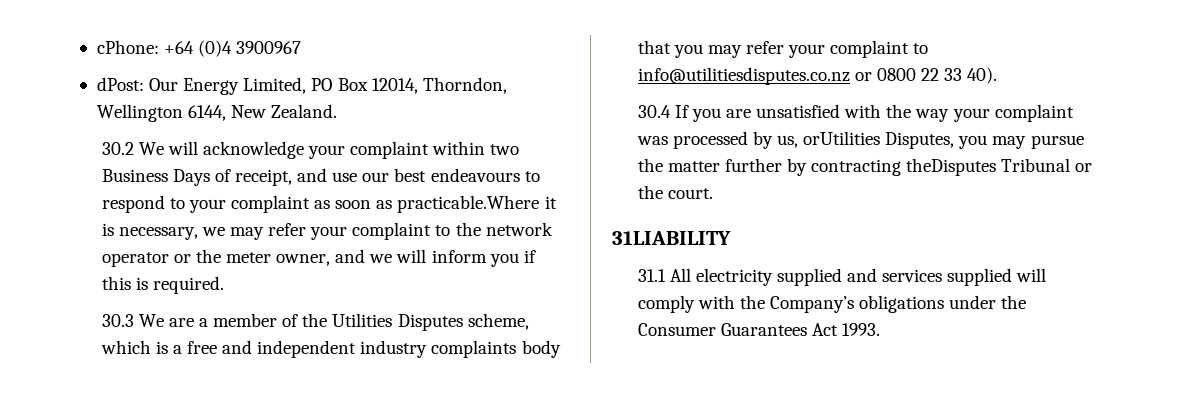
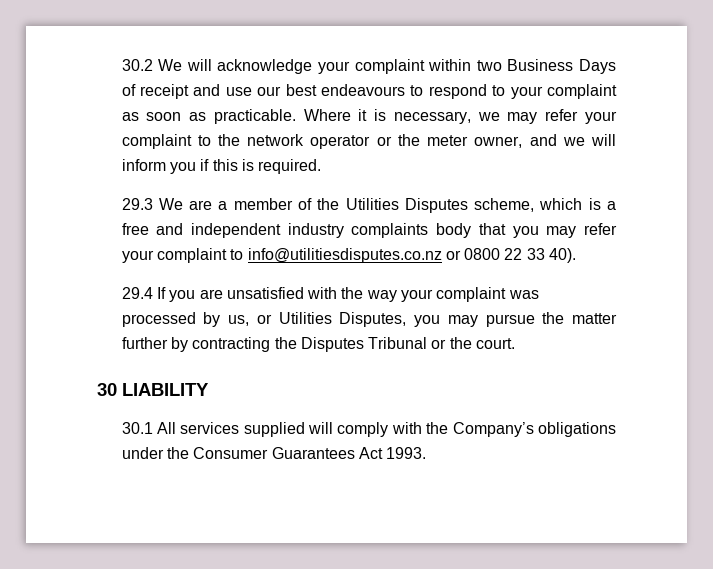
[96,40,302,57] [96,77,507,95] [96,104,338,122] cPhone: +64 (0)4 3900967 // dPost: Our Energy Limited, PO Box 12014, Thorndon, Wellington 6144, New Zealand. // -> (121, 65) none
[234,169,292,186] receipt, -> [139,84,189,99] receipt
[397,195,540,213] practicable.Where -> [213,109,351,124] practicable. Where
[101,314,134,327] 30.3 -> [121,198,153,210] 29.3
[637,105,671,118] 30.4 -> [121,287,153,299] 29.4
[803,131,881,145] orUtilities -> [256,312,332,324] or Utilities
[906,158,997,176] theDisputes -> [274,337,364,352] the Disputes
[612,231,731,245] [637,268,878,286] 31LIABILITY // 31.1 All electricity supplied and -> [97,383,209,396] [121,422,176,434] 30 LIABILITY // 30.1 All

